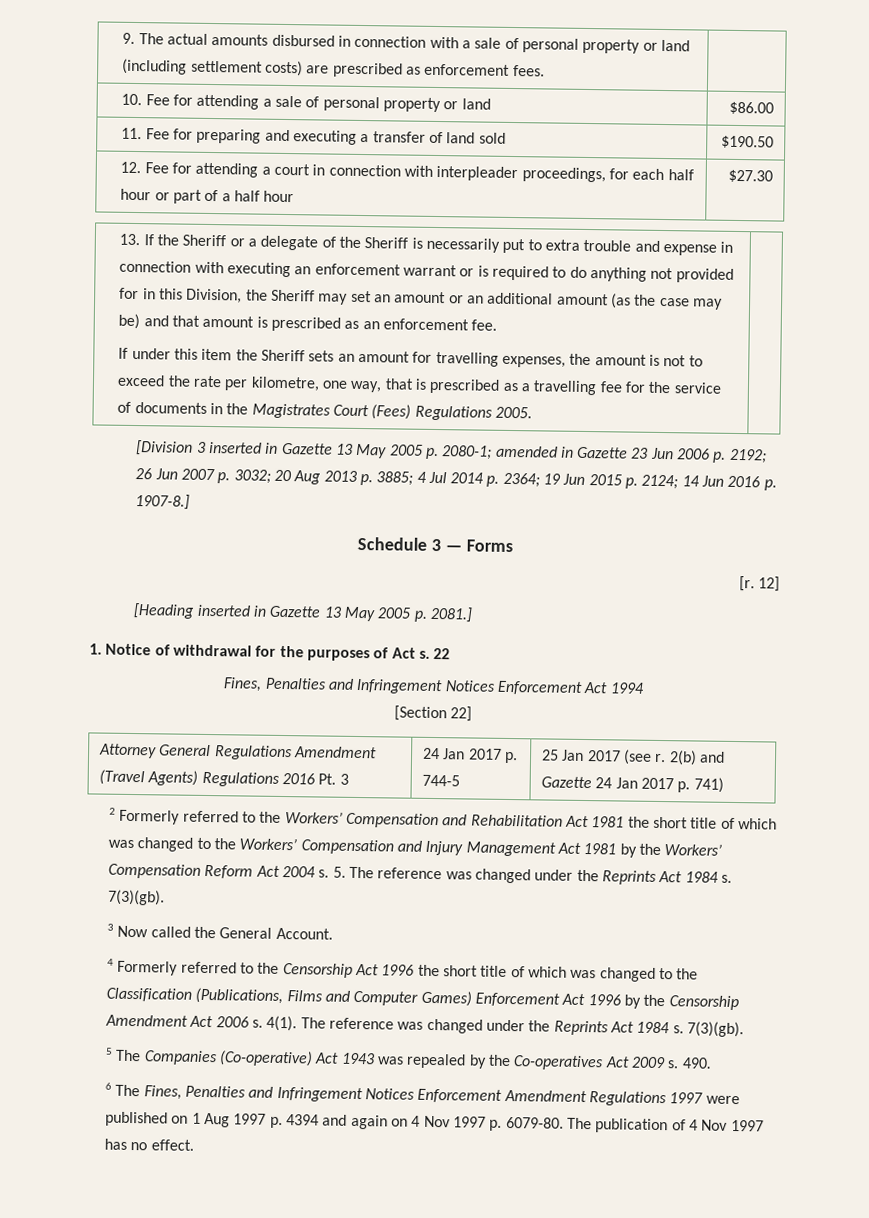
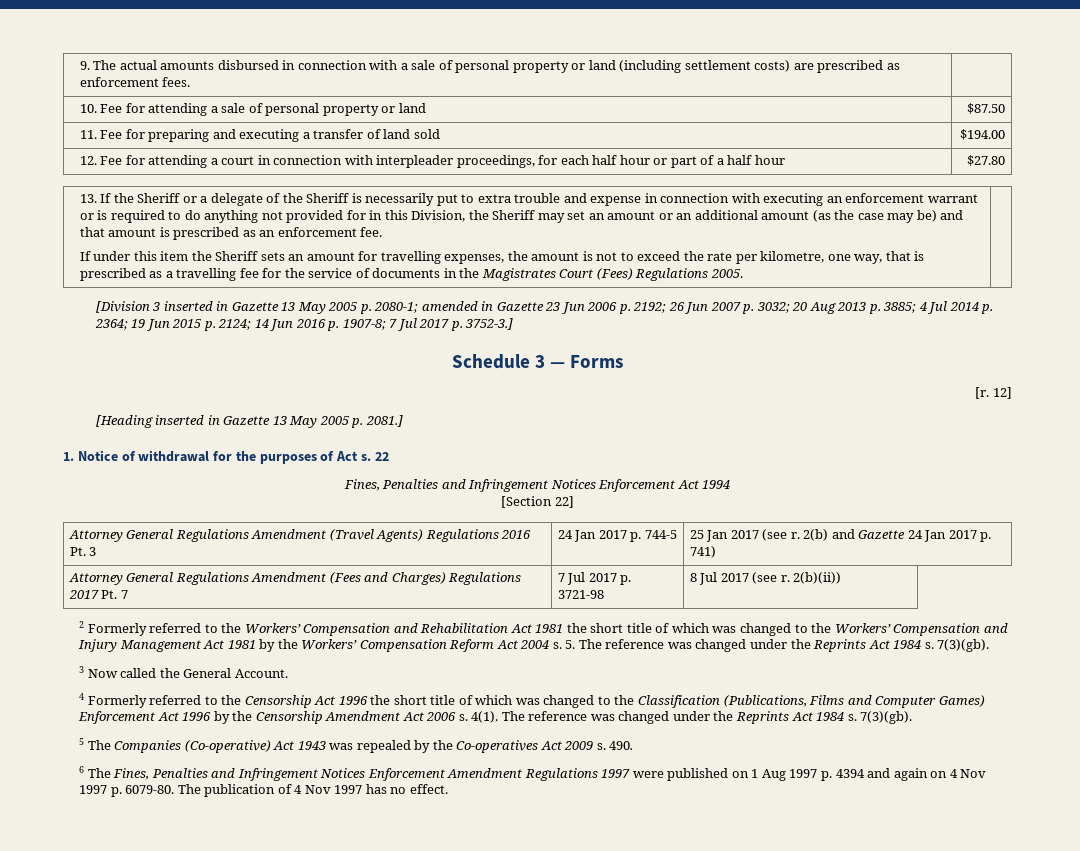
[728,101,774,115] $86.00 -> [967,103,1006,114] $87.50
[720,135,774,149] $190.50 -> [960,129,1006,140] $194.00
[727,169,773,183] $27.30 -> [967,155,1006,166] $27.80
[135,494,191,510] 1907-8.] -> [342,318,514,331] 1907-8; 7 Jul 2017 p. 3752-3.]
(724, 785) none -> [68,572,522,585] [68,590,128,599] [557,572,632,585] [557,590,604,599] [689,572,842,585] // Attorney General Regulations Amendment (Fees and Charges) Regulations 2017 Pt. 7 | 7 Jul 2017 p. 3721-98 | 8 Jul 2017 (see r. 2(b)(ii))

